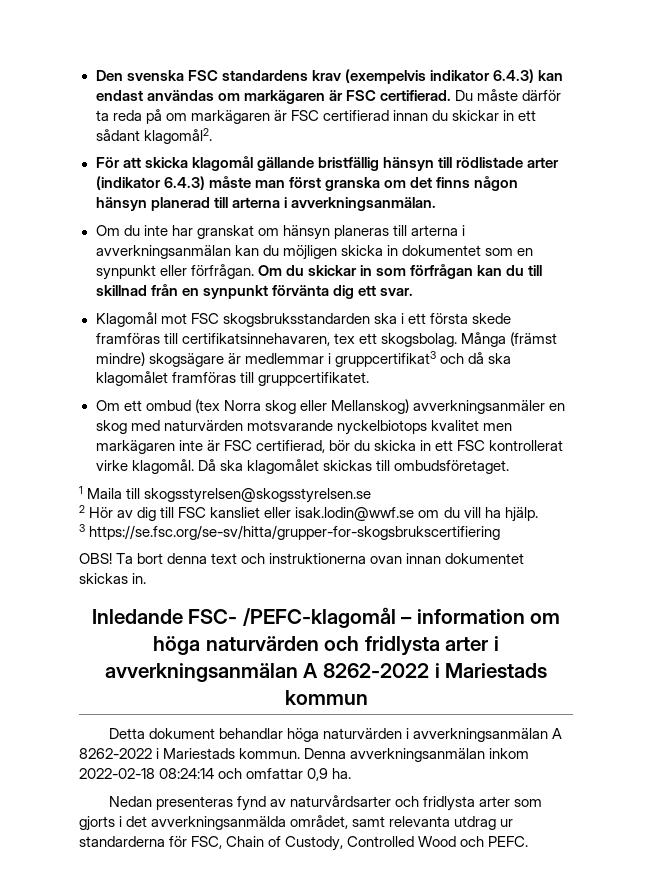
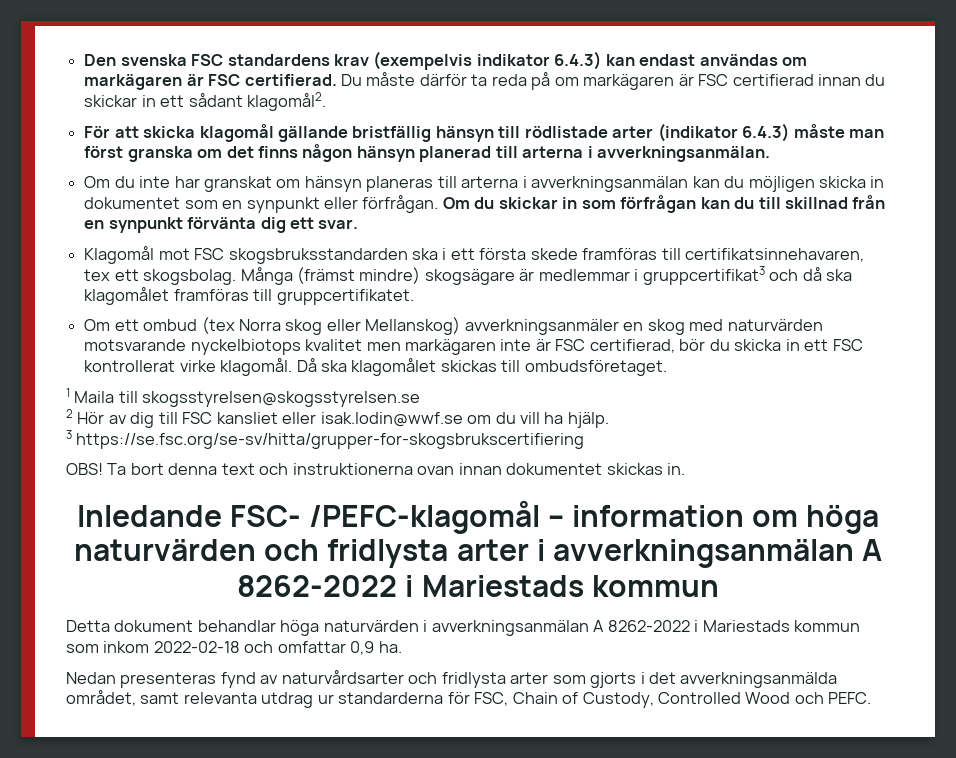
[239,748,486,762] kommun. Denna avverkningsanmälan -> [794,620,861,632] [66,644,99,653] kommun som
[159,768,215,779] 08:24:14 -> (240, 647) none

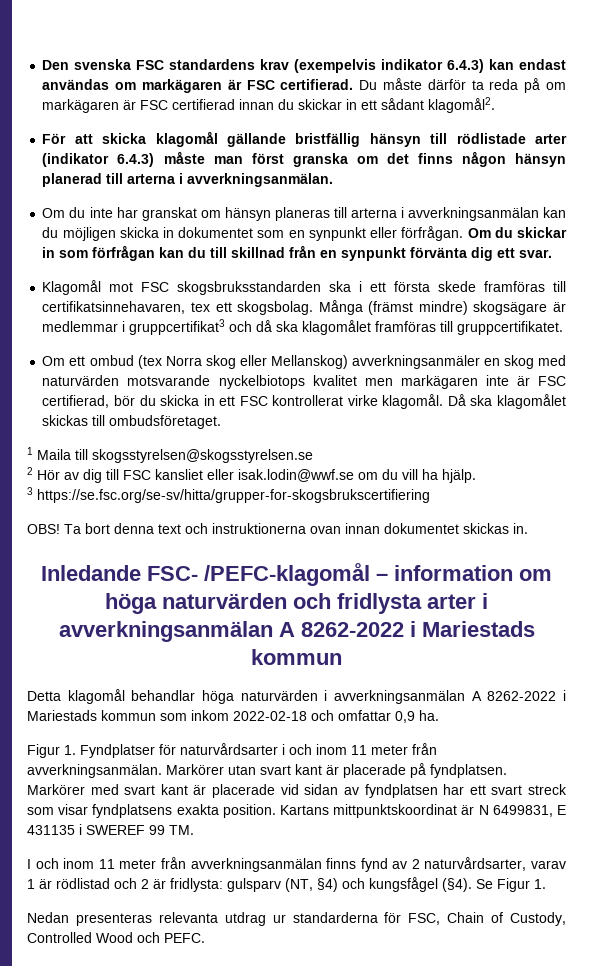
[114,620,194,632] dokument -> [67,689,125,704] klagomål
[66,670,838,688] [66,690,180,706] Nedan presenteras fynd av naturvårdsarter och fridlysta arter som gjorts i det avverkningsanmälda området, samt -> [27,743,437,758] [27,763,507,778] [27,784,568,798] [27,804,566,818] [27,824,194,835] [27,857,566,872] [27,877,546,892] [27,912,152,926] Figur 1. Fyndplatser för naturvårdsarter i och inom 11 meter från avverkningsanmälan. Markörer utan svart kant är placerade på fyndplatsen. Markörer med svart kant är placerade vid sidan av fyndplatsen har ett svart streck som visar fyndplatsens exakta position. Kartans mittpunktskoordinat är N 6499831, E 431135 i SWEREF 99 TM. // I och inom 11 meter från avverkningsanmälan finns fynd av 2 naturvårdsarter, varav 1 är rödlistad och 2 är fridlysta: gulsparv (NT, §4) och kungsfågel (§4). Se Figur 1. // Nedan presenteras

